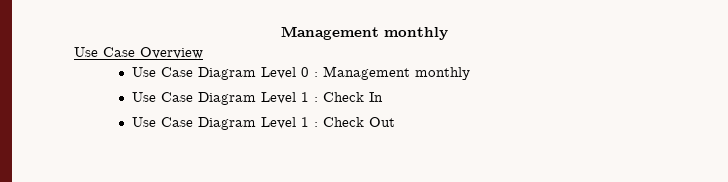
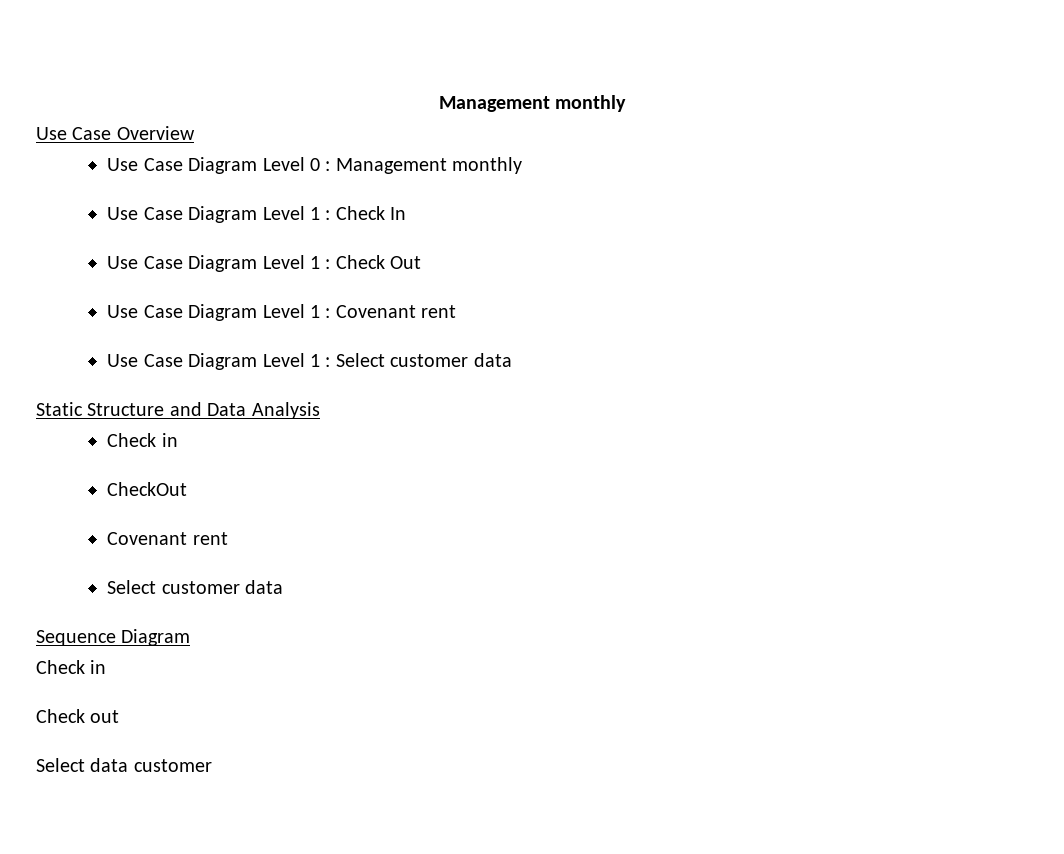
(395, 122) none -> [107,304,457,321] [107,353,512,370] [36,402,320,419] [107,433,178,447] [107,482,188,496] [107,532,228,545] [107,580,284,594] [36,629,191,646] [36,660,107,674] [36,709,120,723] [36,758,212,772] // Use Case Diagram Level 1 : Covenant rent // Use Case Diagram Level 1 : Select customer data // Static Structure and Data Analysis // Check in // CheckOut // Covenant rent // Select customer data // Sequence Diagram // Check in // Check out // Select data customer

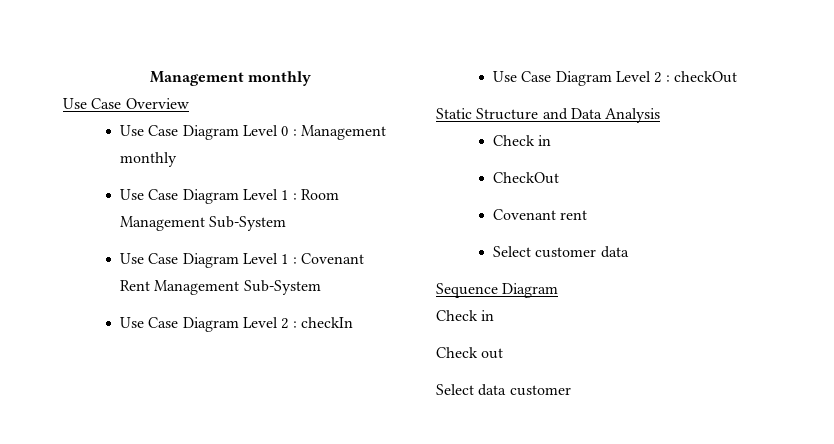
[335,206,407,220] [107,255,422,272] Check In // Use Case Diagram Level 1 : Check Out -> [301,189,340,200] [120,216,287,231] Room Management Sub-System
[421,305,457,318] [107,353,512,370] rent // Use Case Diagram Level 1 : Select customer data -> [120,280,321,295] [120,317,354,332] [493,71,738,86] Rent Management Sub-System // Use Case Diagram Level 2 : checkIn // Use Case Diagram Level 2 : checkOut

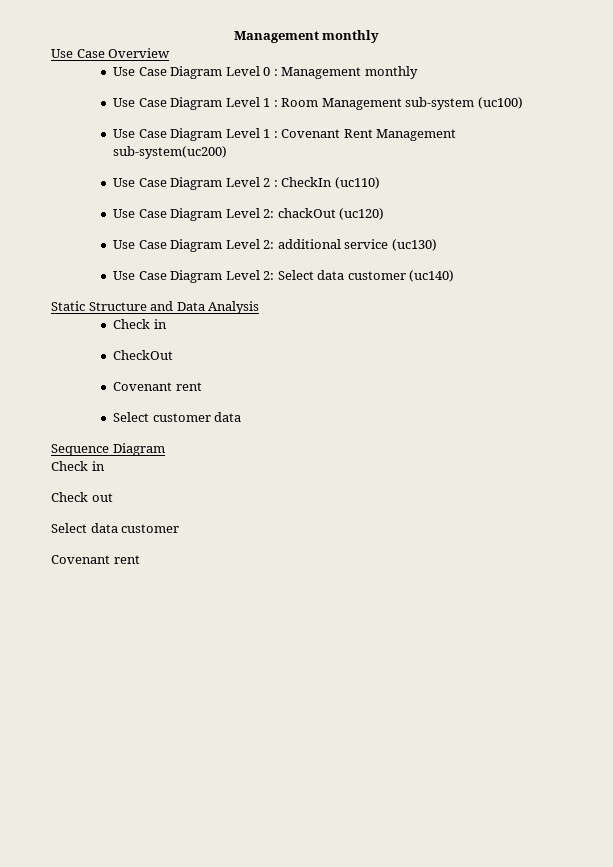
[209,216,287,231] Sub-System -> [405,97,523,110] sub-system (uc100)
[243,280,321,295] [120,317,354,332] [493,71,738,86] Sub-System // Use Case Diagram Level 2 : checkIn // Use Case Diagram Level 2 : checkOut -> [113,146,228,159] [113,177,380,190] [113,208,385,221] [113,239,437,252] [113,270,455,283] sub-system(uc200) // Use Case Diagram Level 2 : CheckIn (uc110) // Use Case Diagram Level 2: chackOut (uc120) // Use Case Diagram Level 2: additional service (uc130) // Use Case Diagram Level 2: Select data customer (uc140)
(571, 390) none -> [51,555,140,564] // Covenant rent

